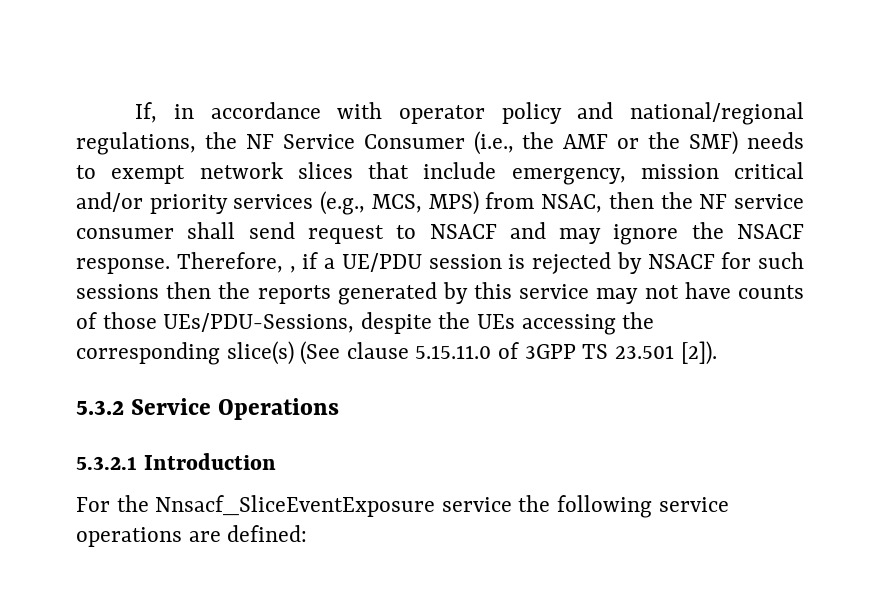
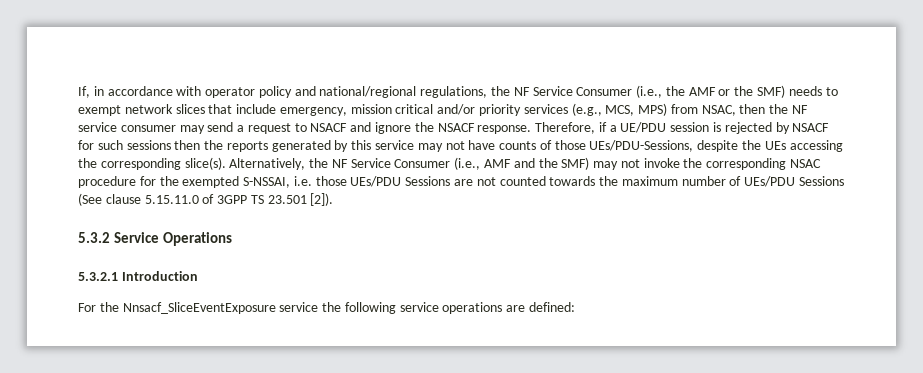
[187,222,295,239] shall send -> [179,122,245,134] may send a
[559,228,602,244] may -> (372, 127) none
[289,266,296,273] , -> (596, 128) none
[226,341,294,365] slice(s) -> [184,157,822,170] [78,176,845,188] slice(s). Alternatively, the NF Service Consumer (i.e., AMF and the SMF) may not invoke the corresponding NSAC procedure for the exempted S-NSSAI, i.e. those UEs/PDU Sessions are not counted towards the maximum number of UEs/PDU Sessions

